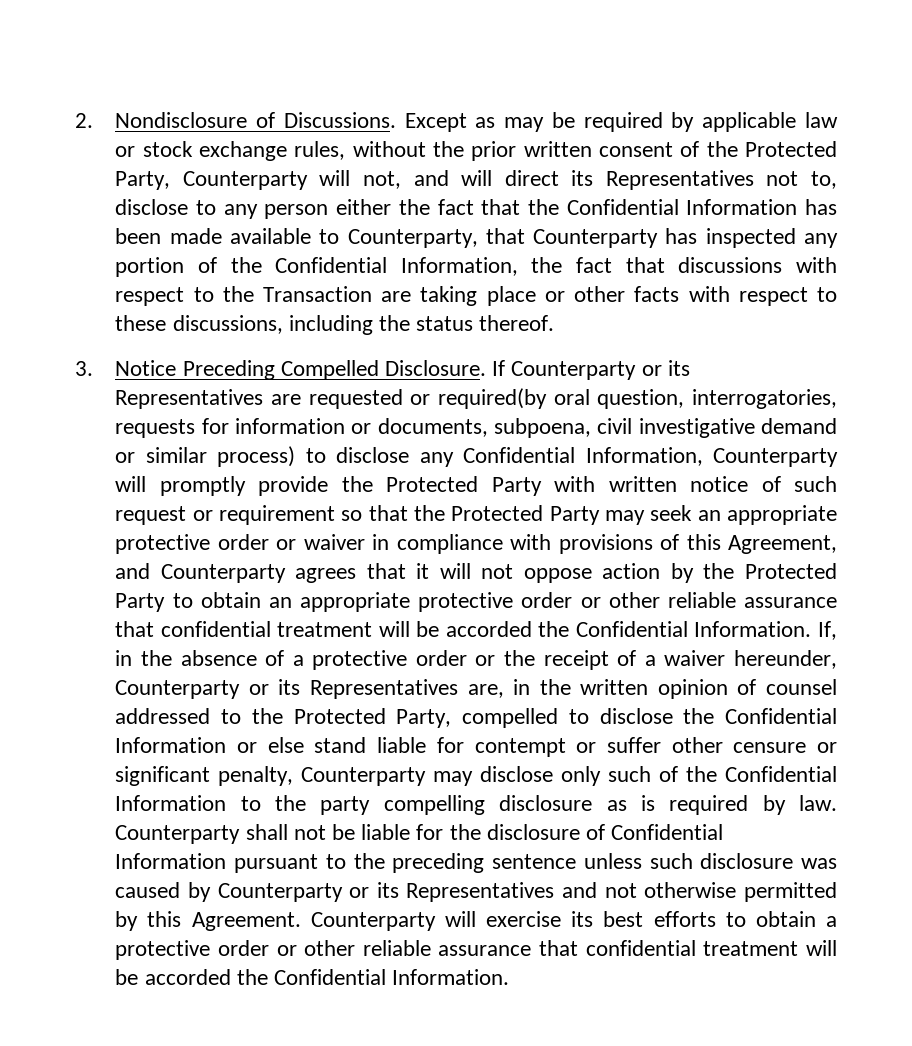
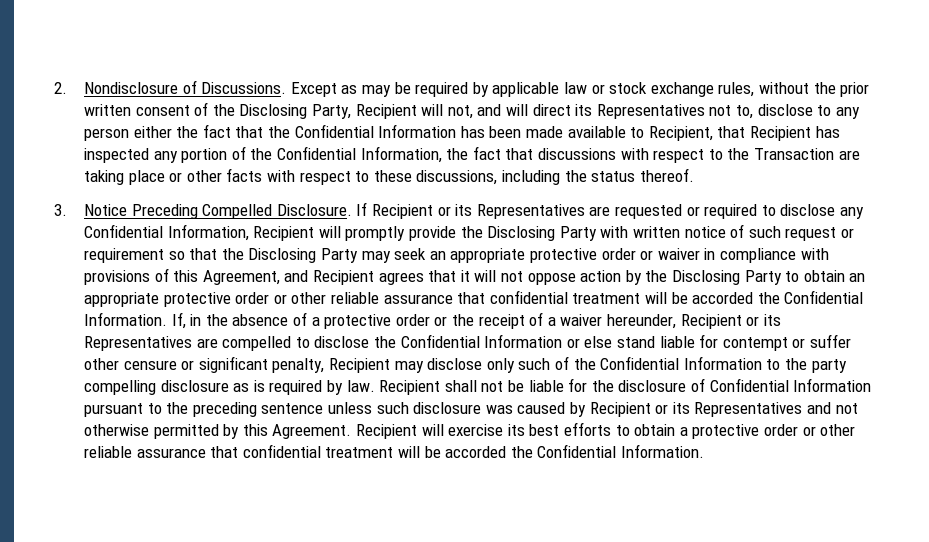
[744,141,837,157] [115,171,308,190] Protected Party, Counterparty -> [239,104,417,119] Disclosing Party, Recipient
[347,228,659,248] Counterparty, that Counterparty -> [648,126,811,141] Recipient, that Recipient
[511,361,637,380] Counterparty -> [372,204,434,219] Recipient
[438,388,837,409] [115,418,837,438] [115,446,296,467] required(by oral question, interrogatories, requests for information or documents, subpoena, civil investigative demand or similar process) -> [704,204,758,219] required
[713,448,838,467] Counterparty -> [253,226,315,241] Recipient
[386,476,479,492] Protected -> [487,226,556,241] Disclosing
[451,505,544,521] Protected -> [248,248,317,263] Disclosing
[160,564,286,583] Counterparty -> [313,270,375,285] Recipient
[745,563,837,579] Protected -> [671,270,740,285] Disclosing
[115,679,838,699] [115,708,452,728] Counterparty or its Representatives are, in the written opinion of counsel addressed to the Protected Party, -> [680,314,781,329] [84,336,218,351] Recipient or its Representatives are
[301,767,427,786] Counterparty -> [329,358,391,373] Recipient
[115,825,241,844] Counterparty -> [379,380,441,395] Recipient
[217,883,343,902] Counterparty -> [589,402,651,417] Recipient
[310,912,436,931] Counterparty -> [356,424,418,439] Recipient

